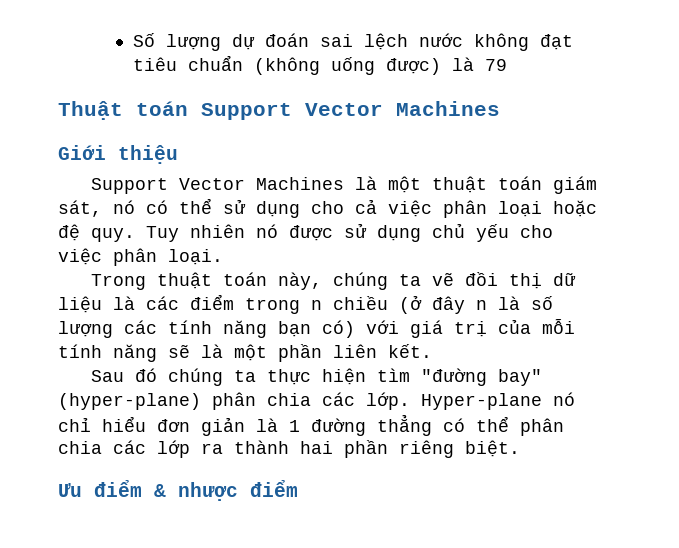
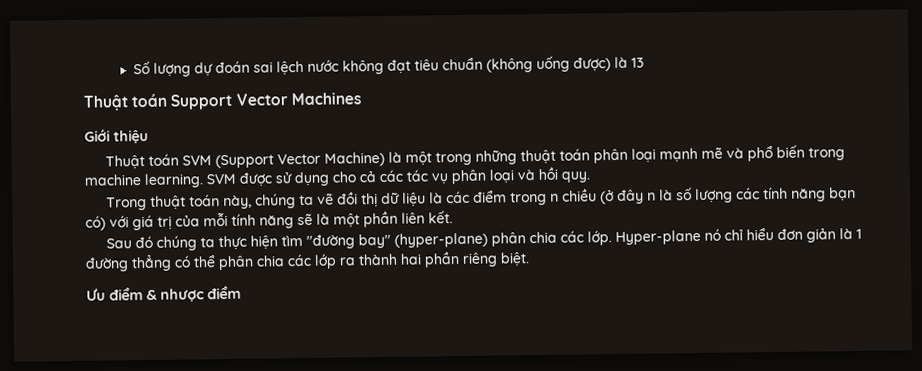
[484,59,507,71] 79 -> [630,57,644,68] 13
[90,176,597,194] [58,198,597,218] [58,223,553,242] [58,248,223,266] Support Vector Machines là một thuật toán giám sát, nó có thể sử dụng cho cả việc phân loại hoặc đệ quy. Tuy nhiên nó được sử dụng chủ yếu cho việc phân loại. -> [105,144,846,170] [84,166,590,189] Thuật toán SVM (Support Vector Machine) là một trong những thuật toán phân loại mạnh mẽ và phổ biến trong machine learning. SVM được sử dụng cho cả các tác vụ phân loại và hồi quy.

